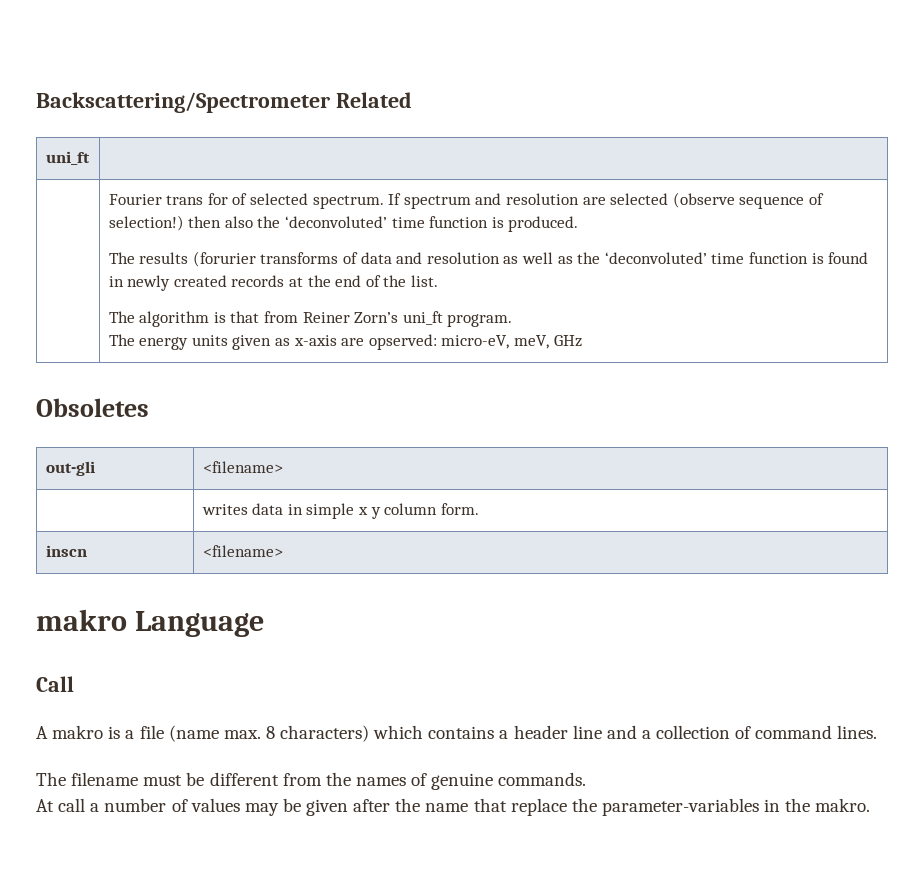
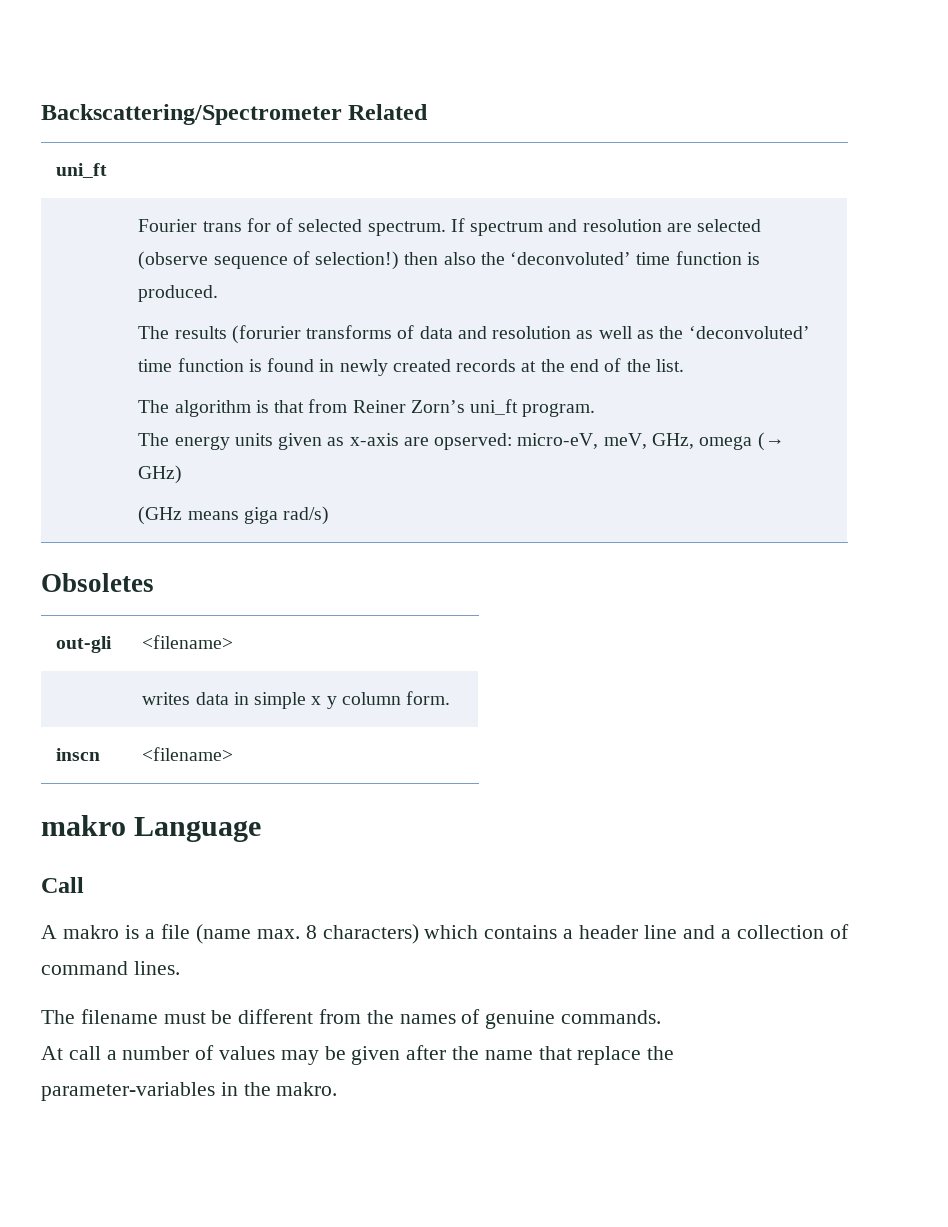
[553,335,582,347] GHz -> [651,432,785,451] [138,465,183,484] [138,506,330,525] GHz, omega (→ GHz) // (GHz means giga rad/s)

